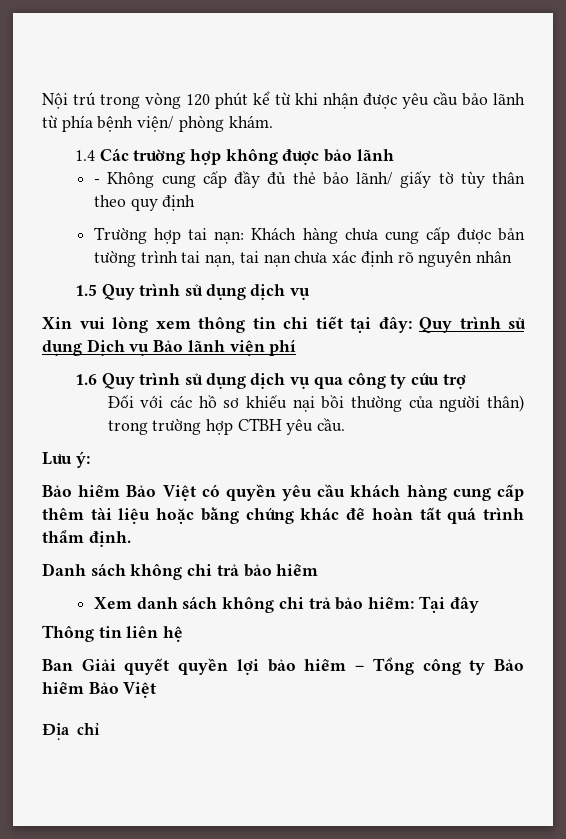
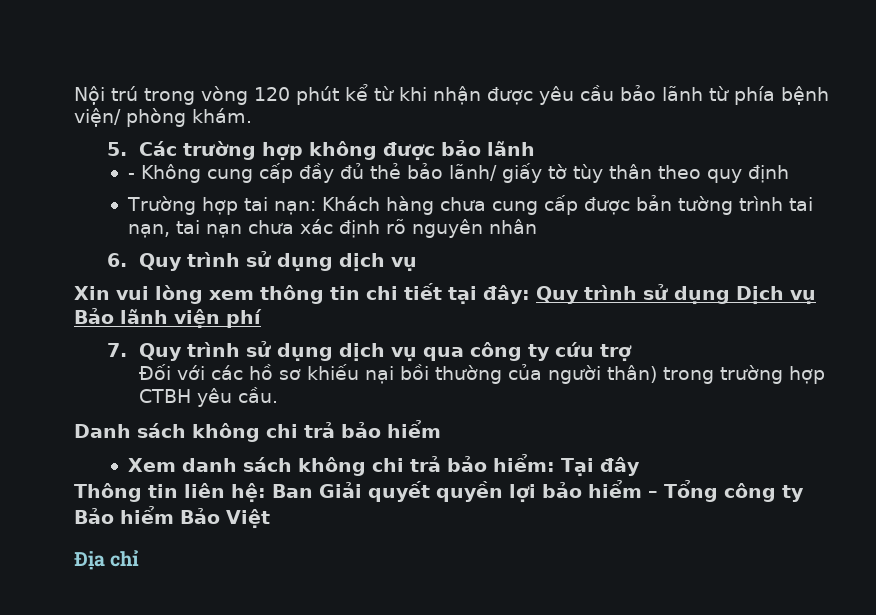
[74,150,95,161] 1.4 -> [106,142,127,156] 5.
[74,284,97,296] 1.5 -> [106,253,127,267] 6.
[74,374,97,385] 1.6 -> [106,343,127,357] 7.
[42,451,90,468] [42,484,524,501] [42,507,524,524] [42,530,131,547] // Lưu ý: // Bảo hiểm Bảo Việt có quyền yêu cầu khách hàng cung cấp thêm tài liệu hoặc bằng chứng khác để hoàn tất quá trình thẩm định. -> (279, 395) none
[163,626,184,642] hệ // -> [231,483,266,503] hệ:

